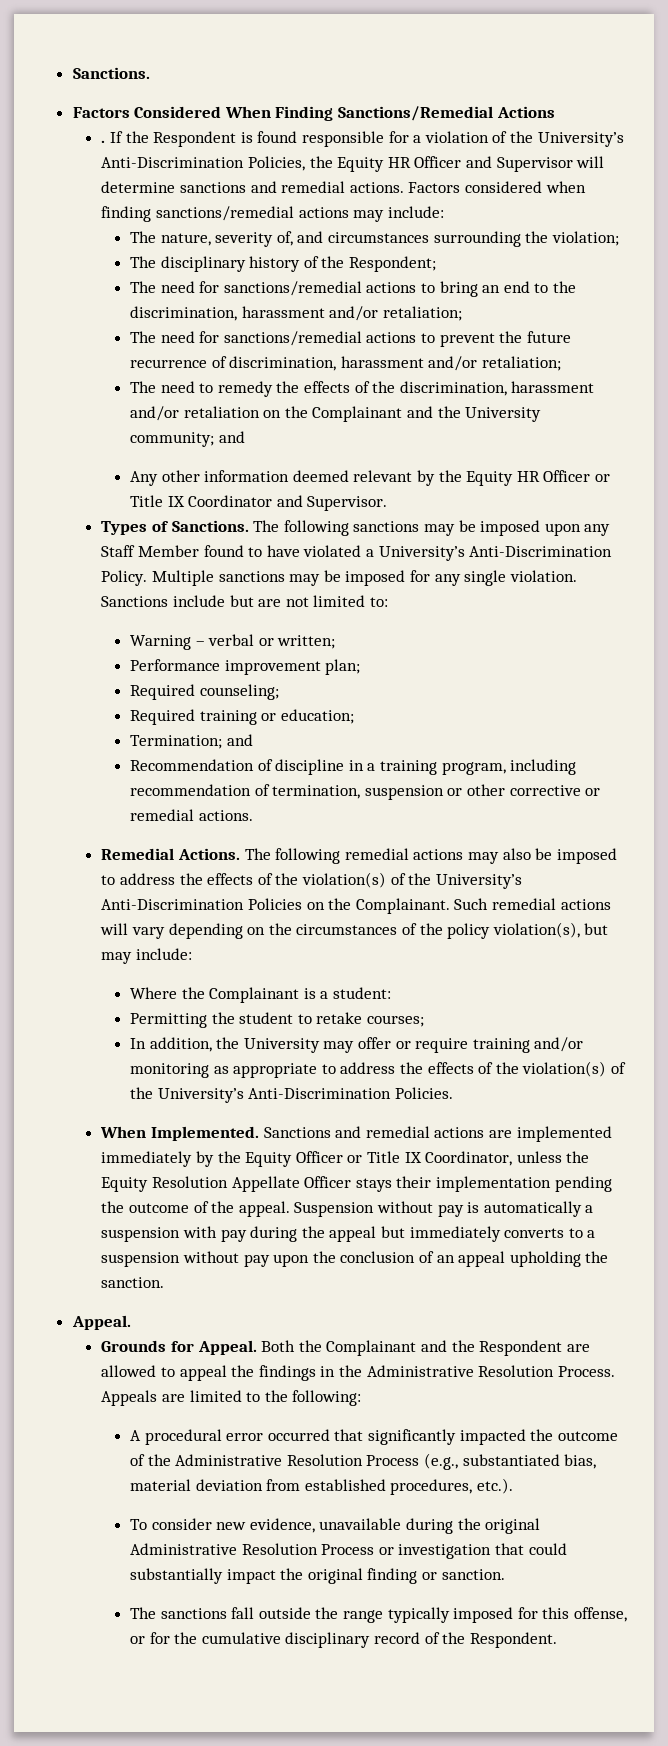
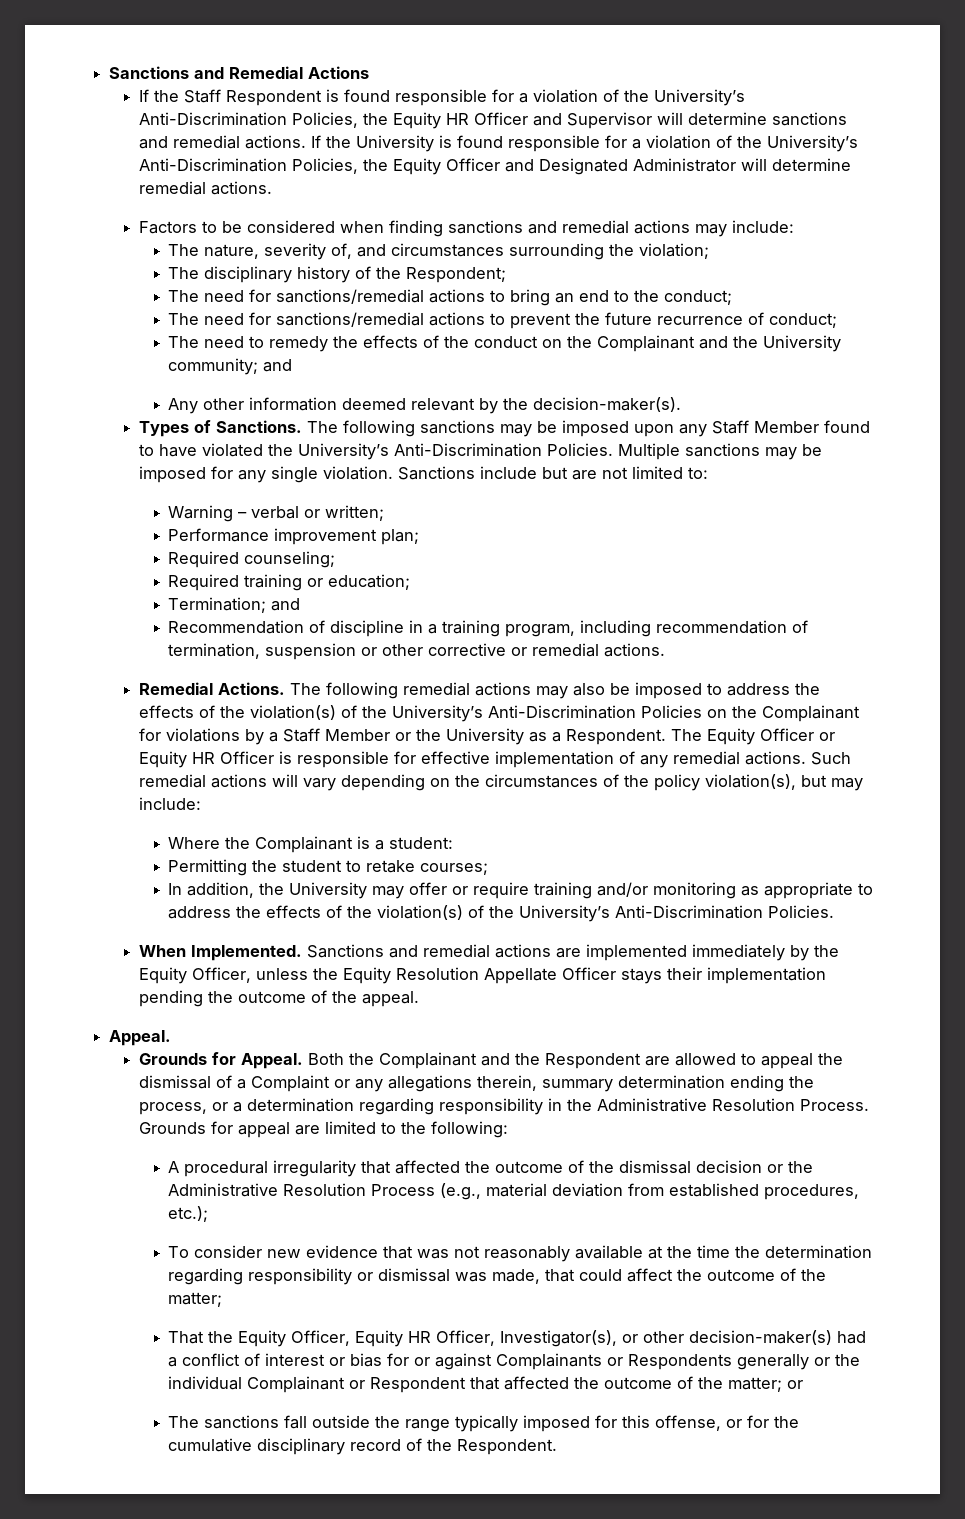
[72,67,150,79] [72,106,494,121] Sanctions. // Factors Considered When Finding Sanctions/Remedial -> [109,66,304,79] Sanctions and Remedial
[101,131,149,143] . If the -> [138,89,221,103] If the Staff
[408,181,586,193] [101,206,295,222] Factors considered when finding sanctions/remedial -> [310,135,858,152] [138,158,851,175] [138,181,272,195] [138,220,629,237] If the University is found responsible for a violation of the University’s Anti-Discrimination Policies, the Equity Officer and Designated Administrator will determine remedial actions. // Factors to be considered when finding sanctions and remedial
[130,306,462,321] discrimination, harassment and/or retaliation; -> [664,290,733,305] conduct;
[229,356,562,371] discrimination, harassment and/or retaliation; -> [769,313,838,328] conduct;
[399,381,595,396] [130,406,260,421] discrimination, harassment and/or retaliation -> [474,336,539,348] conduct
[466,470,611,486] [130,495,388,511] Equity HR Officer or Title IX Coordinator and Supervisor. -> [533,397,682,412] decision-maker(s).
[365,546,613,561] [101,570,148,586] a University’s Anti-Discrimination Policy. -> [267,443,613,460] the University’s Anti-Discrimination Policies.
[355,898,450,914] Complainant. -> [761,705,860,722] [138,728,835,745] [138,751,806,768] Complainant for violations by a Staff Member or the University as a Respondent. The Equity Officer or Equity HR Officer is responsible for effective implementation of any remedial actions.
[295,1151,513,1166] Officer or Title IX Coordinator, -> [191,967,251,983] Officer,
[294,1201,594,1217] [101,1226,596,1242] [101,1251,609,1267] [101,1277,165,1288] Suspension without pay is automatically a suspension with pay during the appeal but immediately converts to a suspension without pay upon the conclusion of an appeal upholding the sanction. -> (419, 999) none
[258,1365,316,1381] findings -> [138,1075,814,1092] [138,1098,543,1115] dismissal of a Complaint or any allegations therein, summary determination ending the process, or a determination regarding responsibility
[101,1390,158,1406] Appeals -> [138,1121,290,1138] Grounds for appeal
[226,1429,618,1445] [130,1454,146,1466] error occurred that significantly impacted the outcome of -> [273,1160,784,1177] irregularity that affected the outcome of the dismissal decision or
[462,1454,597,1469] substantiated bias, -> (482, 1191) none
[477,1478,514,1494] etc.). -> [168,1206,209,1222] etc.);
[249,1518,541,1534] [130,1543,567,1559] [130,1568,505,1584] evidence, unavailable during the original Administrative Resolution Process or investigation that could substantially impact the original finding or sanction. -> [306,1245,873,1262] [168,1268,827,1285] [168,1292,223,1307] [168,1330,867,1347] [168,1353,861,1370] [168,1376,804,1393] evidence that was not reasonably available at the time the determination regarding responsibility or dismissal was made, that could affect the outcome of the matter; // That the Equity Officer, Equity HR Officer, Investigator(s), or other decision-maker(s) had a conflict of interest or bias for or against Complainants or Respondents generally or the individual Complainant or Respondent that affected the outcome of the matter; or

